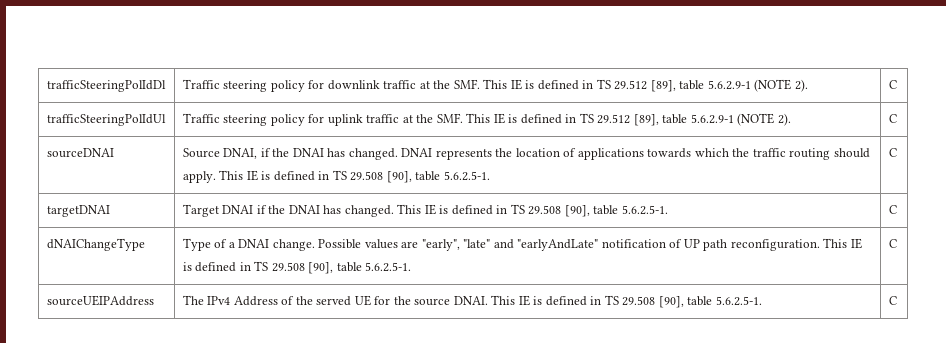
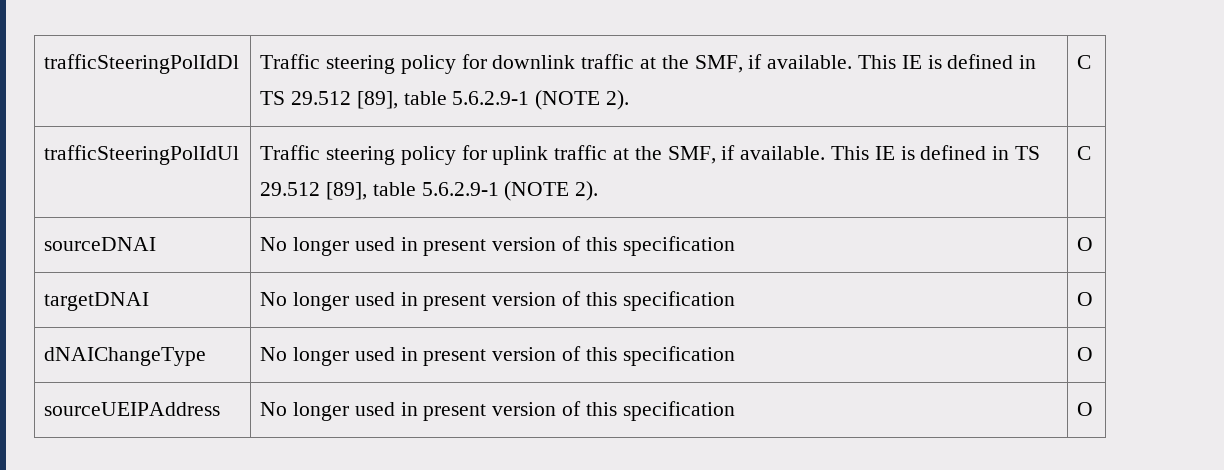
[453,79,480,89] SMF. -> [694,54,853,73] SMF, if available.
[436,113,463,123] SMF. -> [667,145,826,164] SMF, if available.
[182,148,870,160] [182,170,490,183] [888,148,897,157] [46,205,110,217] [182,204,668,217] [888,205,897,214] [46,238,145,251] [182,238,862,251] [182,261,412,274] [888,239,897,248] [46,295,154,306] [182,295,762,308] [888,296,897,305] Source DNAI, if the DNAI has changed. DNAI represents the location of applications towards which the traffic routing should apply. This IE is defined in TS 29.508 [90], table 5.6.2.5-1. | C // targetDNAI | Target DNAI if the DNAI has changed. This IE is defined in TS 29.508 [90], table 5.6.2.5-1. | C // dNAIChangeType | Type of a DNAI change. Possible values are "early", "late" and "earlyAndLate" notification of UP path reconfiguration. This IE is defined in TS 29.508 [90], table 5.6.2.5-1. | C // sourceUEIPAddress | The IPv4 Address of the served UE for the source DNAI. This IE is defined in TS 29.508 [90], table 5.6.2.5-1. | C -> [260,236,735,256] [1077,237,1094,251] [44,292,150,311] [260,291,735,311] [1077,292,1094,306] [44,347,207,366] [260,346,735,366] [1077,347,1094,361] [44,402,221,416] [260,401,735,421] [1077,402,1094,416] No longer used in present version of this specification | O // targetDNAI | No longer used in present version of this specification | O // dNAIChangeType | No longer used in present version of this specification | O // sourceUEIPAddress | No longer used in present version of this specification | O

